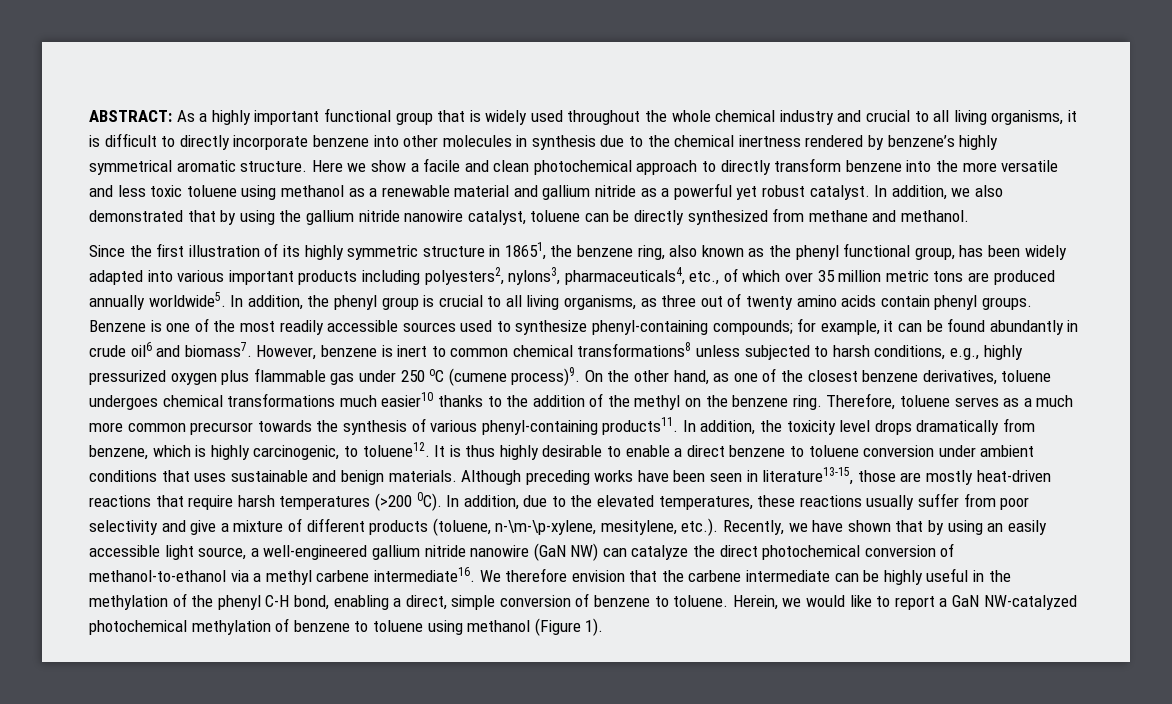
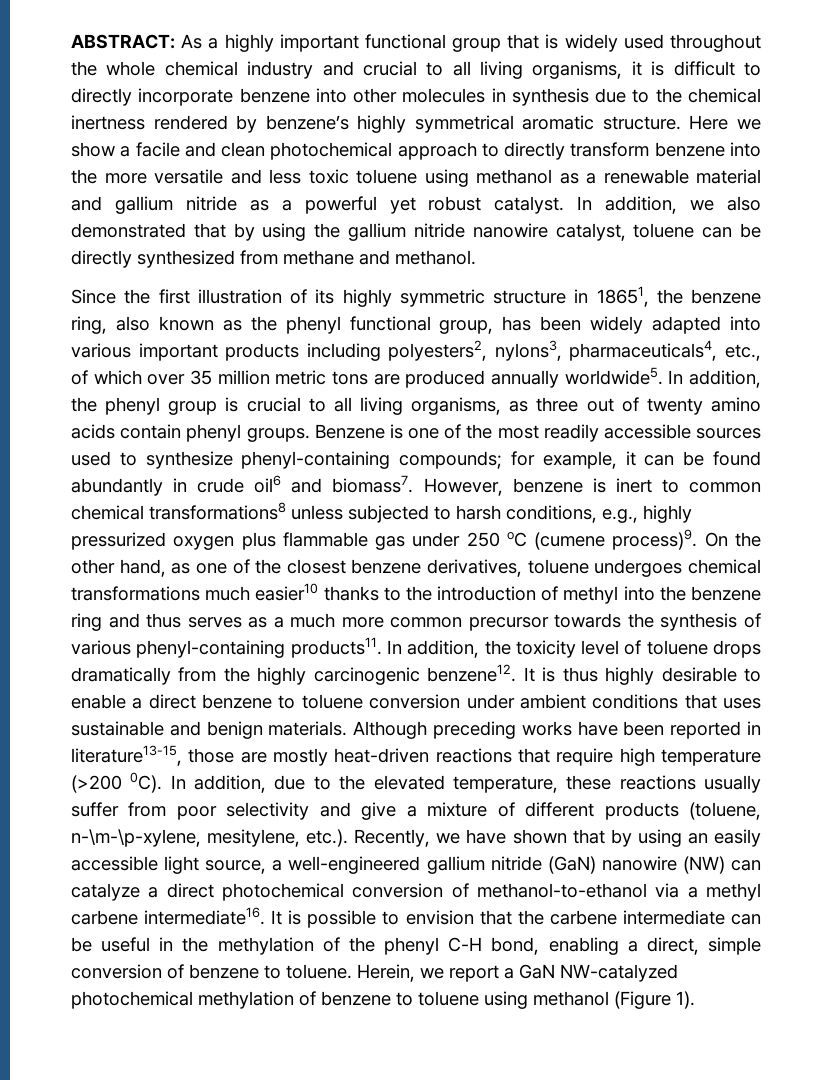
[532,393,951,410] addition of the methyl on the benzene ring. Therefore, toluene -> [437,586,761,604] [71,613,182,631] introduction of methyl into the benzene ring and thus
(871, 426) none -> [624,640,708,655] of toluene
[89,442,430,460] benzene, which is highly carcinogenic, to toluene12. -> [223,664,517,685] the highly carcinogenic benzene12.
[710,473,743,482] seen -> [670,721,742,739] reported
[237,495,371,510] harsh temperatures -> [619,748,761,766] high temperature
[658,496,753,510] temperatures, -> [452,776,558,793] temperature,
[470,543,599,561] nanowire (GaN NW) -> [547,856,725,874] (GaN) nanowire (NW)
[693,545,716,557] the -> [148,887,159,898] a
[479,568,568,582] We therefore -> [271,910,400,928] It is possible to
[883,570,923,585] highly -> (92, 944) none
[806,595,891,607] would like to -> (444, 973) none

